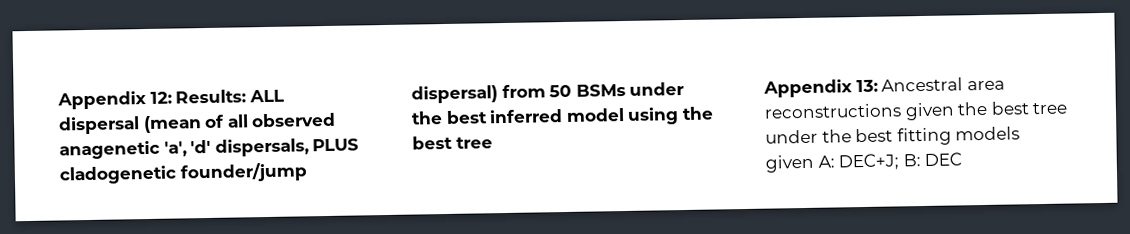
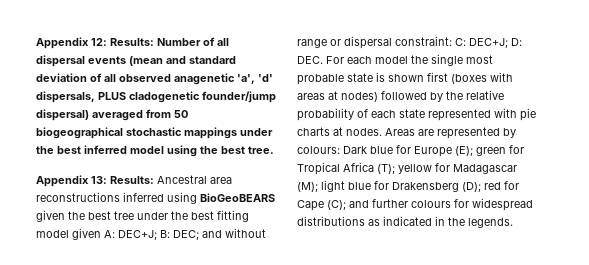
[248,89,285,103] [58,115,202,135] ALL dispersal (mean -> [157,37,229,46] [36,55,236,67] [36,73,87,82] Number of all dispersal events (mean and standard deviation
(498, 94) none -> [92,110,143,121] averaged
[575,83,626,97] BSMs -> [36,127,237,139] biogeographical stochastic mappings
[455,136,493,149] tree -> [248,146,274,154] tree.
(878, 86) none -> [110,176,154,184] Results:
(902, 111) none -> [123,192,275,204] inferred using BioGeoBEARS
[955,126,1021,141] models -> [36,230,69,238] model
[924,152,963,166] DEC -> [173,228,266,240] [297,36,522,49] [297,54,493,66] [297,72,513,85] [297,90,504,102] [297,108,536,121] [297,127,516,139] [297,145,524,157] [297,162,517,175] [297,180,519,192] [297,198,533,211] [297,216,513,228] DEC; and without range or dispersal constraint: C: DEC+J; D: DEC. For each model the single most probable state is shown first (boxes with areas at nodes) followed by the relative probability of each state represented with pie charts at nodes. Areas are represented by colours: Dark blue for Europe (E); green for Tropical Africa (T); yellow for Madagascar (M); light blue for Drakensberg (D); red for Cape (C); and further colours for widespread distributions as indicated in the legends.

